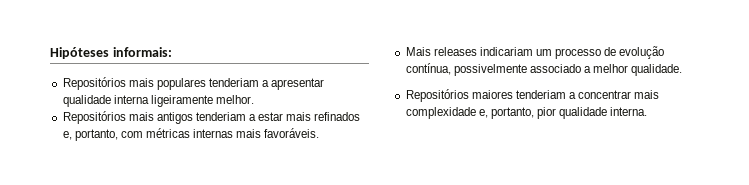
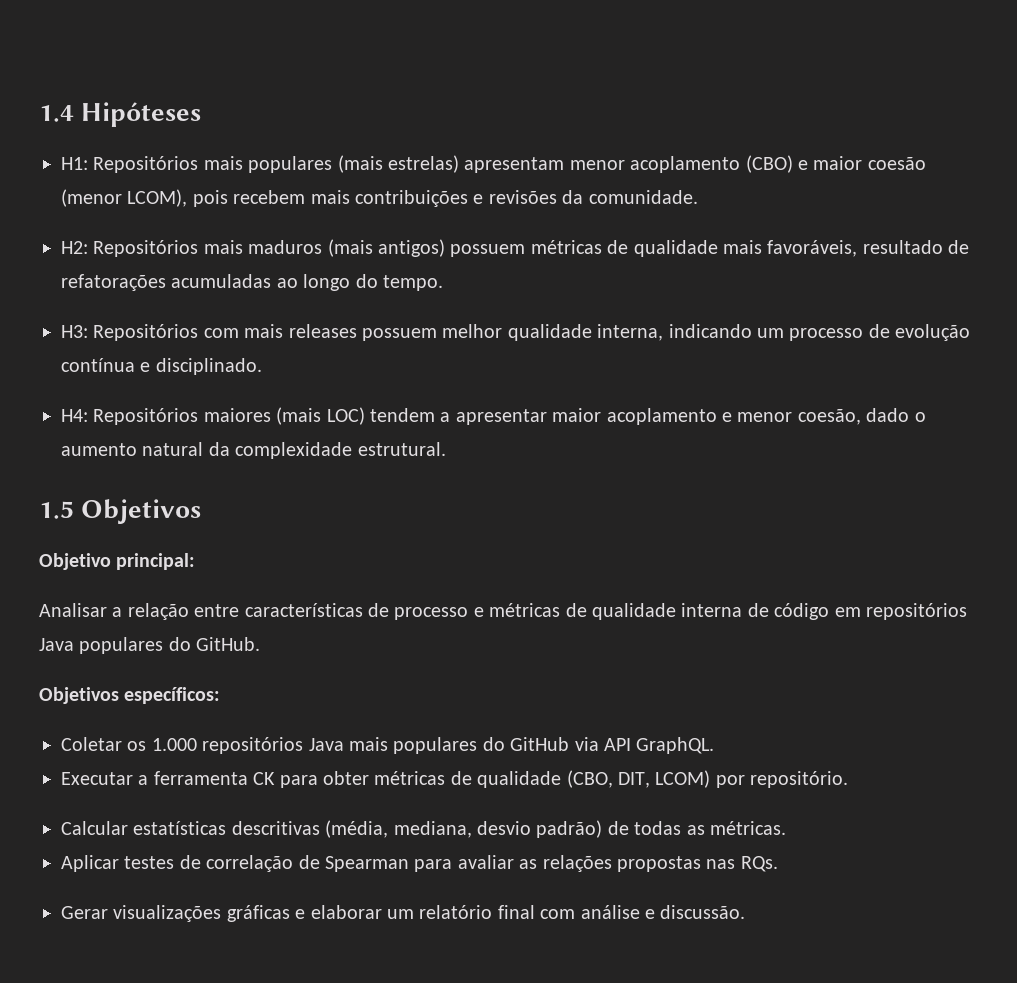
(50, 53) none -> [39,105,74,122] 1.4
[112,47,172,57] informais: // -> [61,157,88,170] // H1:
[208,78,325,90] [62,95,254,107] [62,111,361,124] [62,128,320,141] [405,46,665,59] [405,63,683,76] [405,89,660,102] [405,107,648,119] tenderiam a apresentar qualidade interna ligeiramente melhor. // Repositórios mais antigos tenderiam a estar mais refinados e, portanto, com métricas internas mais favoráveis. // Mais releases indicariam um processo de evolução contínua, possivelmente associado a melhor qualidade. // Repositórios maiores tenderiam a concentrar mais complexidade e, portanto, pior qualidade interna. -> [337,155,926,173] [61,189,698,207] [61,239,970,257] [61,274,443,291] [61,324,971,341] [61,358,262,375] [61,407,926,425] [61,442,446,459] [39,499,202,524] [39,553,196,570] [39,603,967,620] [39,637,261,654] [39,687,221,704] [61,737,715,754] [61,770,849,788] [61,820,786,838] [61,855,778,872] [61,905,746,922] (mais estrelas) apresentam menor acoplamento (CBO) e maior coesão (menor LCOM), pois recebem mais contribuições e revisões da comunidade. // H2: Repositórios mais maduros (mais antigos) possuem métricas de qualidade mais favoráveis, resultado de refatorações acumuladas ao longo do tempo. // H3: Repositórios com mais releases possuem melhor qualidade interna, indicando um processo de evolução contínua e disciplinado. // H4: Repositórios maiores (mais LOC) tendem a apresentar maior acoplamento e menor coesão, dado o aumento natural da complexidade estrutural. // 1.5 Objetivos // Objetivo principal: // Analisar a relação entre características de processo e métricas de qualidade interna de código em repositórios Java populares do GitHub. // Objetivos específicos: // Coletar os 1.000 repositórios Java mais populares do GitHub via API GraphQL. // Executar a ferramenta CK para obter métricas de qualidade (CBO, DIT, LCOM) por repositório. // Calcular estatísticas descritivas (média, mediana, desvio padrão) de todas as métricas. // Aplicar testes de correlação de Spearman para avaliar as relações propostas nas RQs. // Gerar visualizações gráficas e elaborar um relatório final com análise e discussão.

